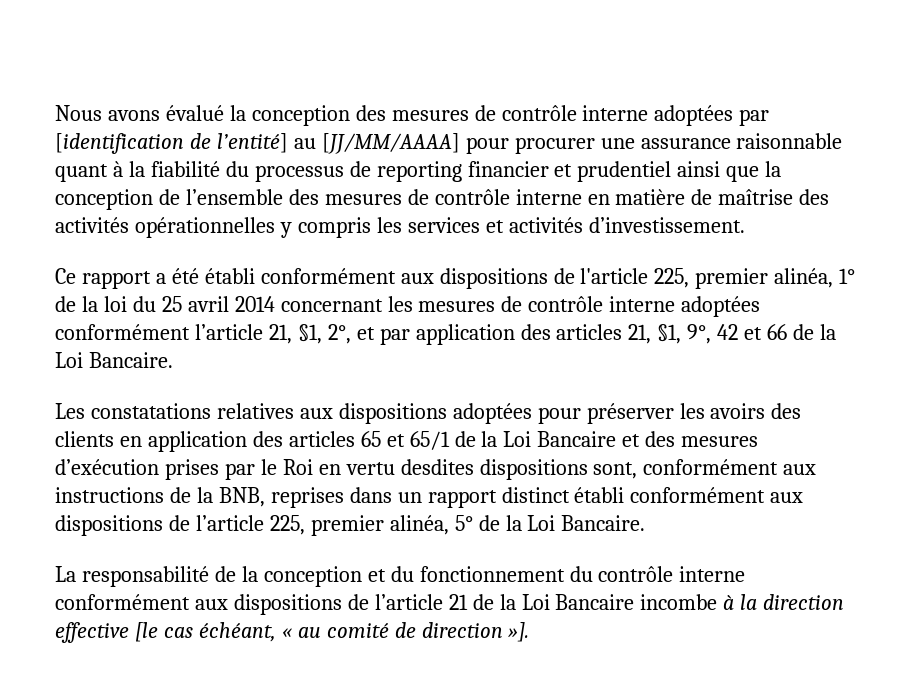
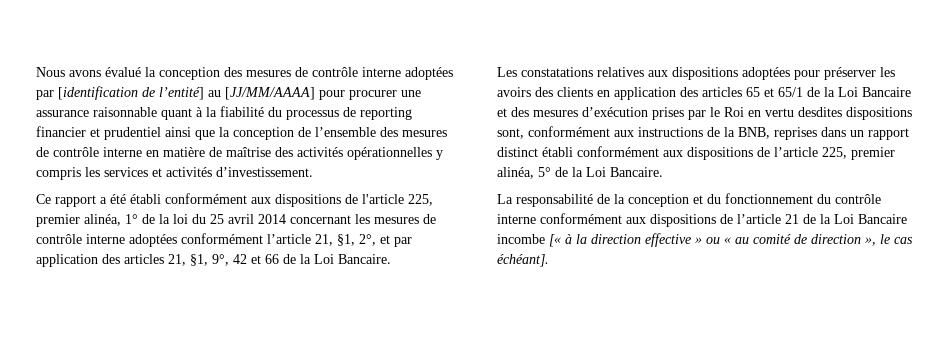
(718, 602) none -> [549,234,561,247] [«
[134,622,276,642] [le cas échéant, -> [695,237,720,244] » ou
[508,622,530,642] »]. -> [865,234,913,246] [497,254,549,267] », le cas échéant].

